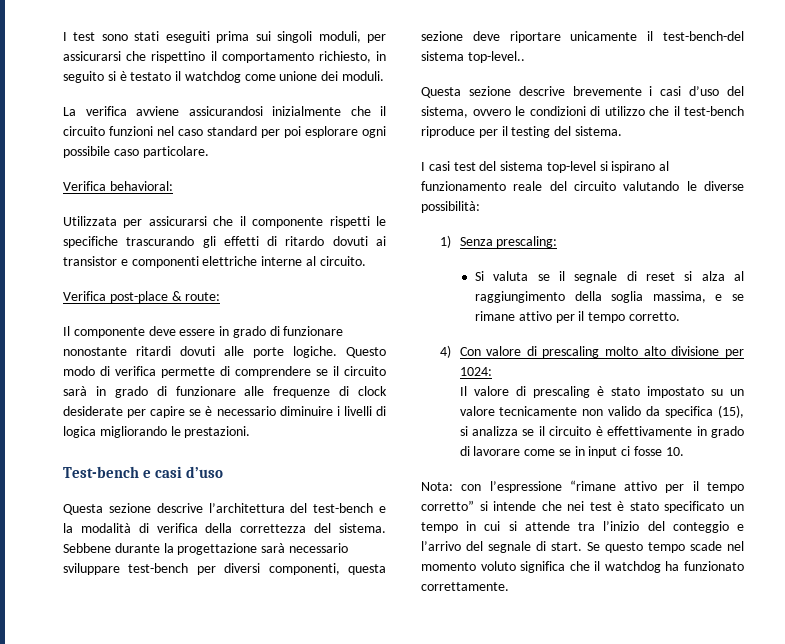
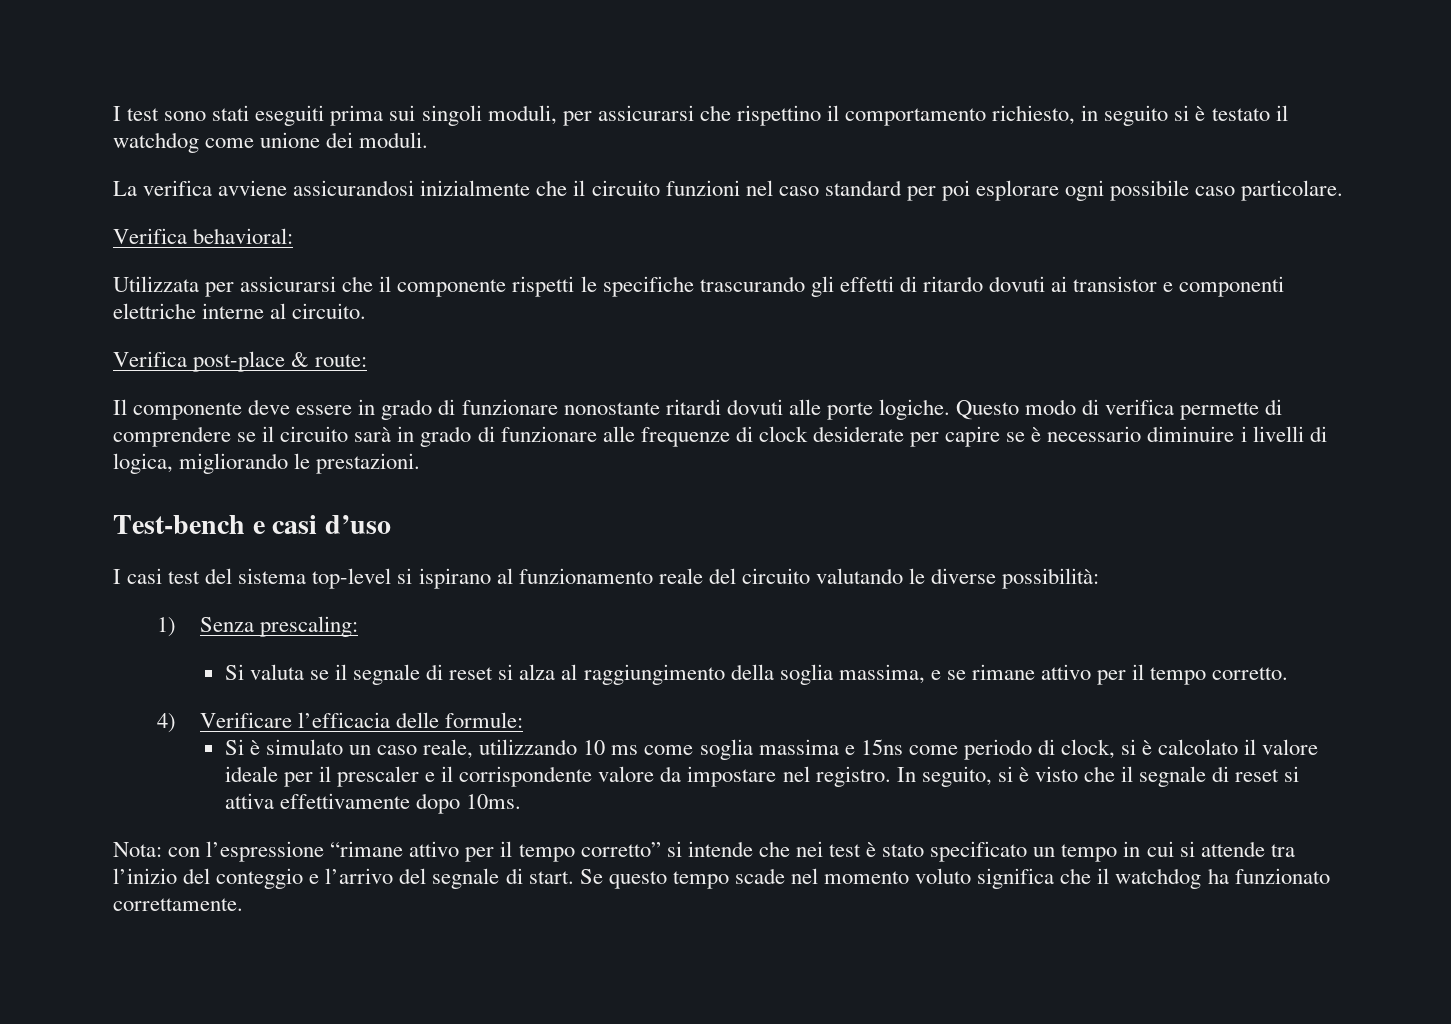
[63,426,96,438] logica -> [113,453,173,474] logica,
[63,503,386,515] [63,523,386,533] [63,543,348,555] [63,563,386,575] [421,31,744,43] [421,51,525,63] [421,86,744,98] [421,106,744,118] [421,126,622,138] // Questa sezione descrive l’architettura del test-bench e la modalità di verifica della correttezza del sistema. Sebbene durante la progettazione sarà necessario sviluppare test-bench per diversi componenti, questa sezione deve riportare unicamente il test-bench-del sistema top-level.. // Questa sezione descrive brevemente i casi d’uso del sistema, ovvero le condizioni di utilizzo che il test-bench riproduce per il testing del sistema. -> (391, 524) none
[459,346,744,358] [459,367,492,376] [459,386,744,398] [459,405,744,418] [459,426,744,438] [459,446,684,458] Con valore di prescaling molto alto divisione per 1024: // Il valore di prescaling è stato impostato su un valore tecnicamente non valido da specifica (15), si analizza se il circuito è effettivamente in grado di lavorare come se in input ci fosse 10. -> [200,712,524,728] [224,739,1319,760] [224,766,1300,787] [224,793,522,814] Verificare l’efficacia delle formule: // Si è simulato un caso reale, utilizzando 10 ms come soglia massima e 15ns come periodo di clock, si è calcolato il valore ideale per il prescaler e il corrispondente valore da impostare nel registro. In seguito, si è visto che il segnale di reset si attiva effettivamente dopo 10ms.

